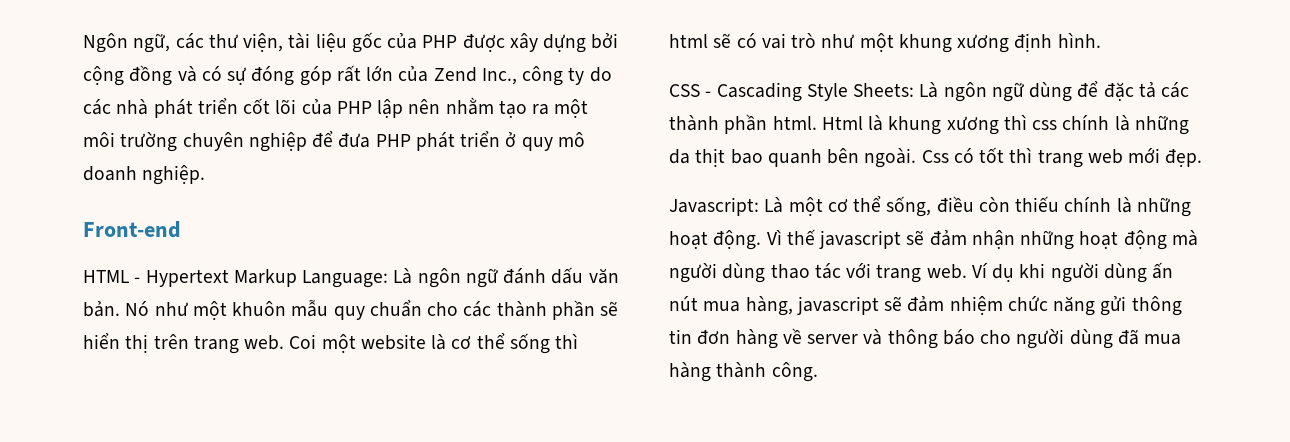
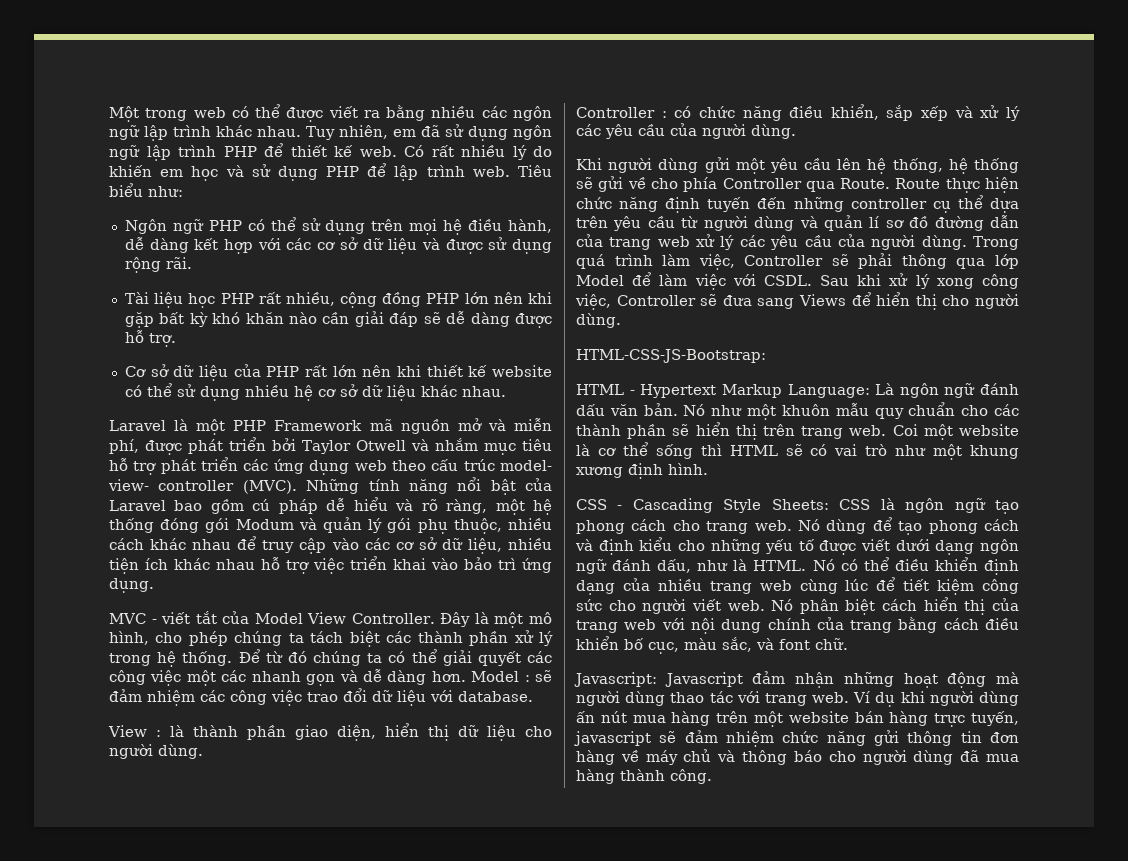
[83,32,619,53] [83,65,612,86] [83,97,589,118] [83,131,585,152] [83,165,206,185] [83,221,181,238] Ngôn ngữ, các thư viện, tài liệu gốc của PHP được xây dựng bởi cộng đồng và có sự đóng góp rất lớn của Zend Inc., công ty do các nhà phát triển cốt lõi của PHP lập nên nhằm tạo ra một môi trường chuyên nghiệp để đưa PHP phát triển ở quy mô doanh nghiệp. // Front-end -> [109,104,552,122] [109,124,552,141] [109,143,552,161] [109,163,552,181] [109,183,183,197] [124,217,553,235] [124,237,552,254] [124,257,192,273] [124,292,552,308] [124,311,553,328] [124,330,176,347] [124,364,553,381] [124,383,506,401] [109,418,552,435] [109,437,552,455] [109,457,552,475] [108,477,552,495] [109,497,552,515] [109,517,552,534] [109,536,552,554] [109,556,552,574] [109,578,154,593] [109,611,552,628] [109,630,553,647] [109,649,552,667] [109,669,552,686] [109,688,533,706] [108,723,552,741] [109,744,203,759] [576,104,1020,121] [576,123,796,139] [576,157,1019,174] [576,176,1019,193] [576,195,1019,213] [576,215,1019,231] [576,234,1019,250] [576,253,1019,270] [576,272,1019,290] [575,292,1020,310] [576,313,621,328] [576,349,766,363] Một trong web có thể được viết ra bằng nhiều các ngôn ngữ lập trình khác nhau. Tuy nhiên, em đã sử dụng ngôn ngữ lập trình PHP để thiết kế web. Có rất nhiều lý do khiến em học và sử dụng PHP để lập trình web. Tiêu biểu như: // Ngôn ngữ PHP có thể sử dụng trên mọi hệ điều hành, dễ dàng kết hợp với các cơ sở dữ liệu và được sử dụng rộng rãi. // Tài liệu học PHP rất nhiều, cộng đồng PHP lớn nên khi gặp bất kỳ khó khăn nào cần giải đáp sẽ dễ dàng được hỗ trợ. // Cơ sở dữ liệu của PHP rất lớn nên khi thiết kế website có thể sử dụng nhiều hệ cơ sở dữ liệu khác nhau. // Laravel là một PHP Framework mã nguồn mở và miễn phí, được phát triển bởi Taylor Otwell và nhắm mục tiêu hỗ trợ phát triển các ứng dụng web theo cấu trúc model- view- controller (MVC). Những tính năng nổi bật của Laravel bao gồm cú pháp dễ hiểu và rõ ràng, một hệ thống đóng gói Modum và quản lý gói phụ thuộc, nhiều cách khác nhau để truy cập vào các cơ sở dữ liệu, nhiều tiện ích khác nhau hỗ trợ việc triển khai vào bảo trì ứng dụng. // MVC - viết tắt của Model View Controller. Đây là một mô hình, cho phép chúng ta tách biệt các thành phần xử lý trong hệ thống. Để từ đó chúng ta có thể giải quyết các công việc một các nhanh gọn và dễ dàng hơn. Model : sẽ đảm nhiệm các công việc trao đổi dữ liệu với database. // View : là thành phần giao diện, hiển thị dữ liệu cho người dùng. // Controller : có chức năng điều khiển, sắp xếp và xử lý các yêu cầu của người dùng. // Khi người dùng gửi một yêu cầu lên hệ thống, hệ thống sẽ gửi về cho phía Controller qua Route. Route thực hiện chức năng định tuyến đến những controller cụ thể dựa trên yêu cầu từ người dùng và quản lí sơ đồ đường dẫn của trang web xử lý các yêu cầu của người dùng. Trong quá trình làm việc, Controller sẽ phải thông qua lớp Model để làm việc với CSDL. Sau khi xử lý xong công việc, Controller sẽ đưa sang Views để hiển thị cho người dùng. // HTML-CSS-JS-Bootstrap:
[669,34,708,48] html -> [729,445,778,456] HTML
[919,81,1190,102] [669,114,1189,135] [669,147,1203,168] [669,196,1191,217] [669,229,925,250] Là ngôn ngữ dùng để đặc tả các thành phần html. Html là khung xương thì css chính là những da thịt bao quanh bên ngoài. Css có tốt thì trang web mới đẹp. // Javascript: Là một cơ thể sống, điều còn thiếu chính là những hoạt động. Vì thế javascript sẽ -> [839,498,1019,514] [576,517,1019,535] [575,537,1019,555] [576,557,1019,575] [576,577,1019,595] [576,597,1019,615] [576,617,1019,634] [576,636,848,654] [574,672,743,687] CSS là ngôn ngữ tạo phong cách cho trang web. Nó dùng để tạo phong cách và định kiểu cho những yếu tố được viết dưới dạng ngôn ngữ đánh dấu, như là HTML. Nó có thể điều khiển định dạng của nhiều trang web cùng lúc để tiết kiệm công sức cho người viết web. Nó phân biệt cách hiển thị của trang web với nội dung chính của trang bằng cách điều khiển bố cục, màu sắc, và font chữ. // Javascript: Javascript
[745,296,793,316] hàng, -> [671,711,1019,727] hàng trên một website bán hàng trực tuyến,
[807,334,859,344] server -> [645,749,712,765] máy chủ

